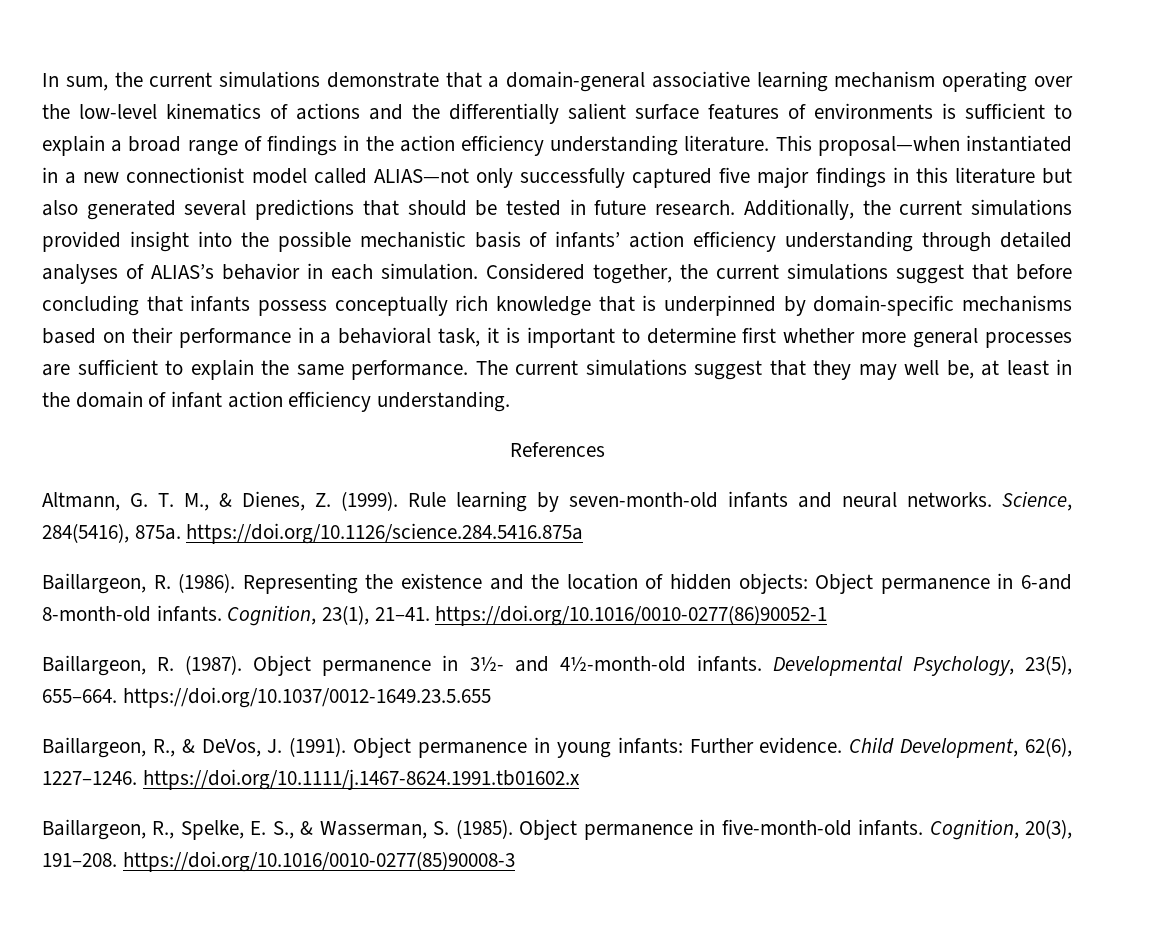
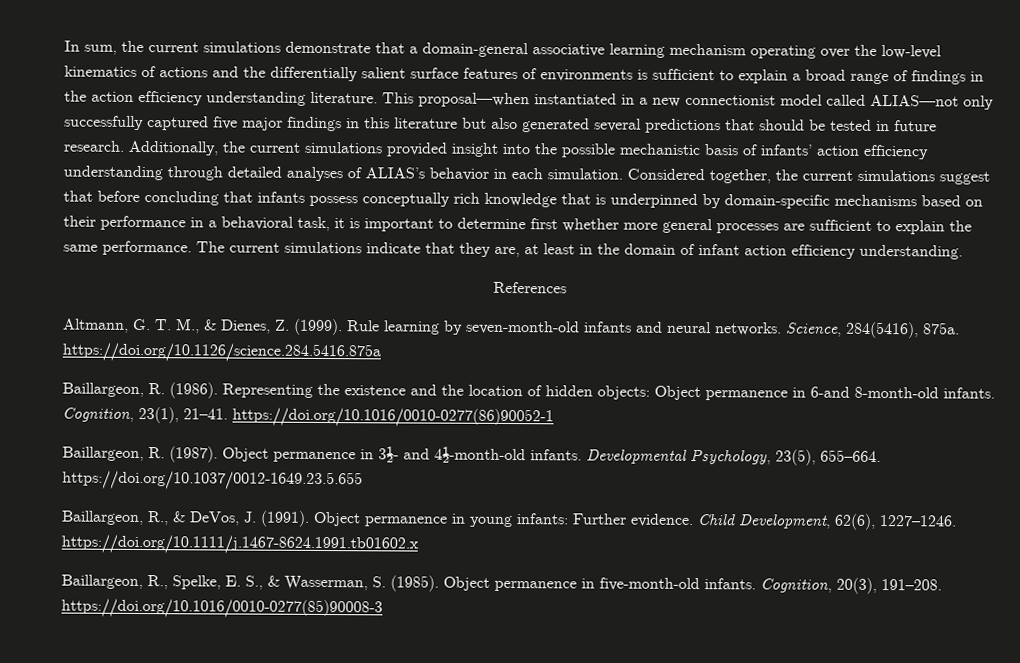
[694,360,762,380] suggest -> [366,242,421,254] indicate
[858,360,974,380] may well be, -> [494,246,520,258] are,

